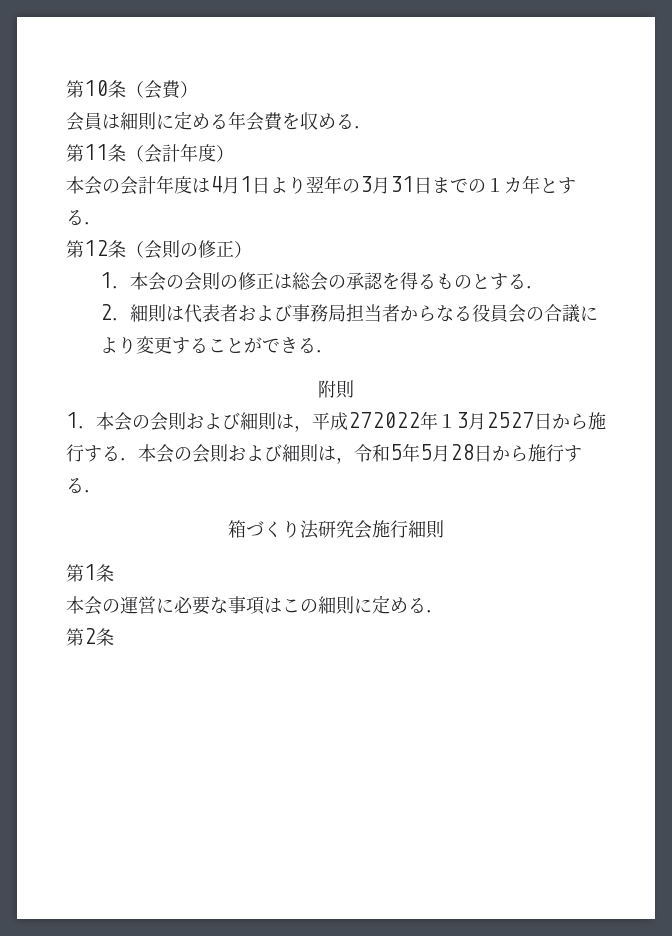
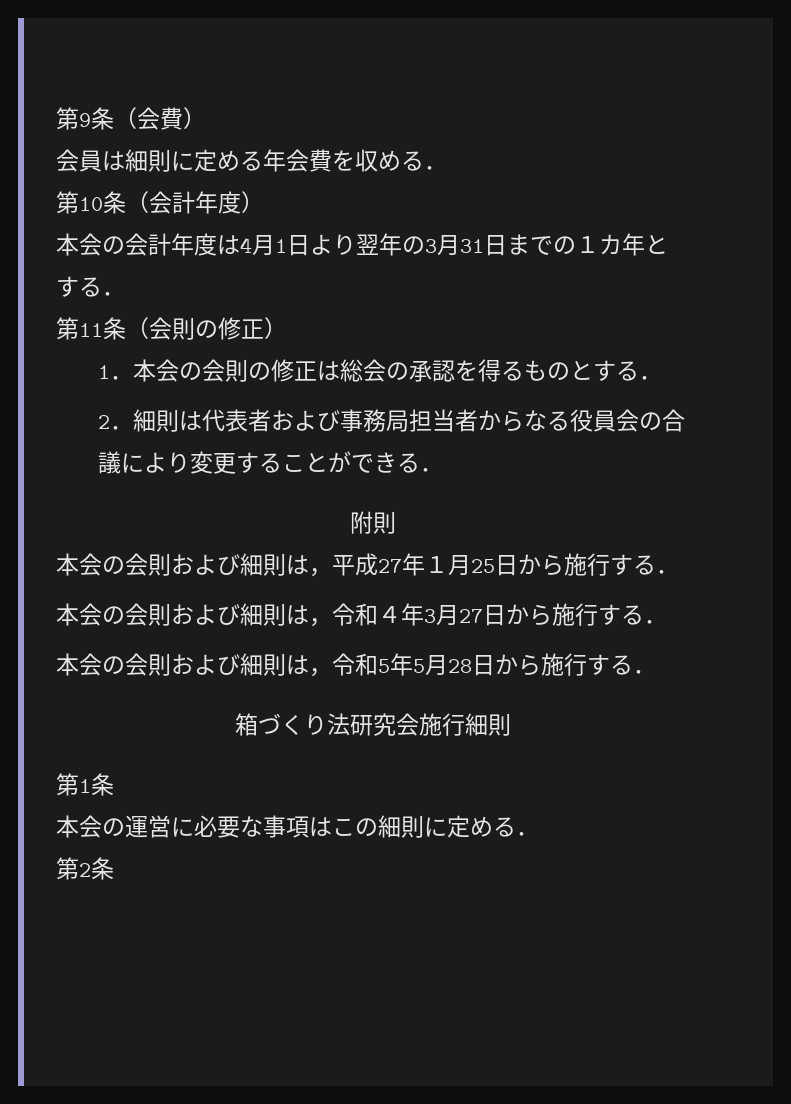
[66,80,108,98] 第10 -> [56,107,91,130] 第9
[84,144,108,160] 11 -> [79,197,103,211] 10
[84,240,108,256] 12 -> [79,323,103,337] 11
[66,412,96,429] 1． -> (396, 522) none
[348,411,606,430] [66,444,138,462] 272022年１3月2527日から施行する． -> [378,553,679,576] [56,603,667,627] 27年１月25日から施行する． // 本会の会則および細則は，令和４年3月27日から施行する． //

